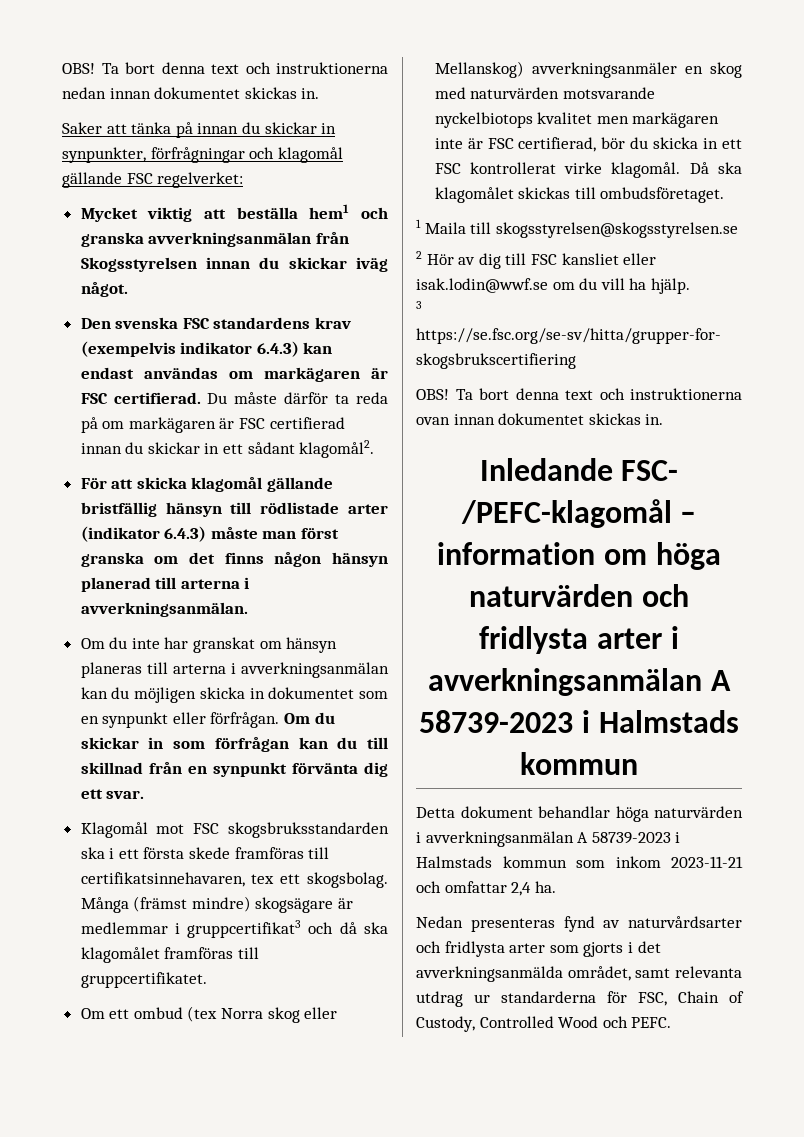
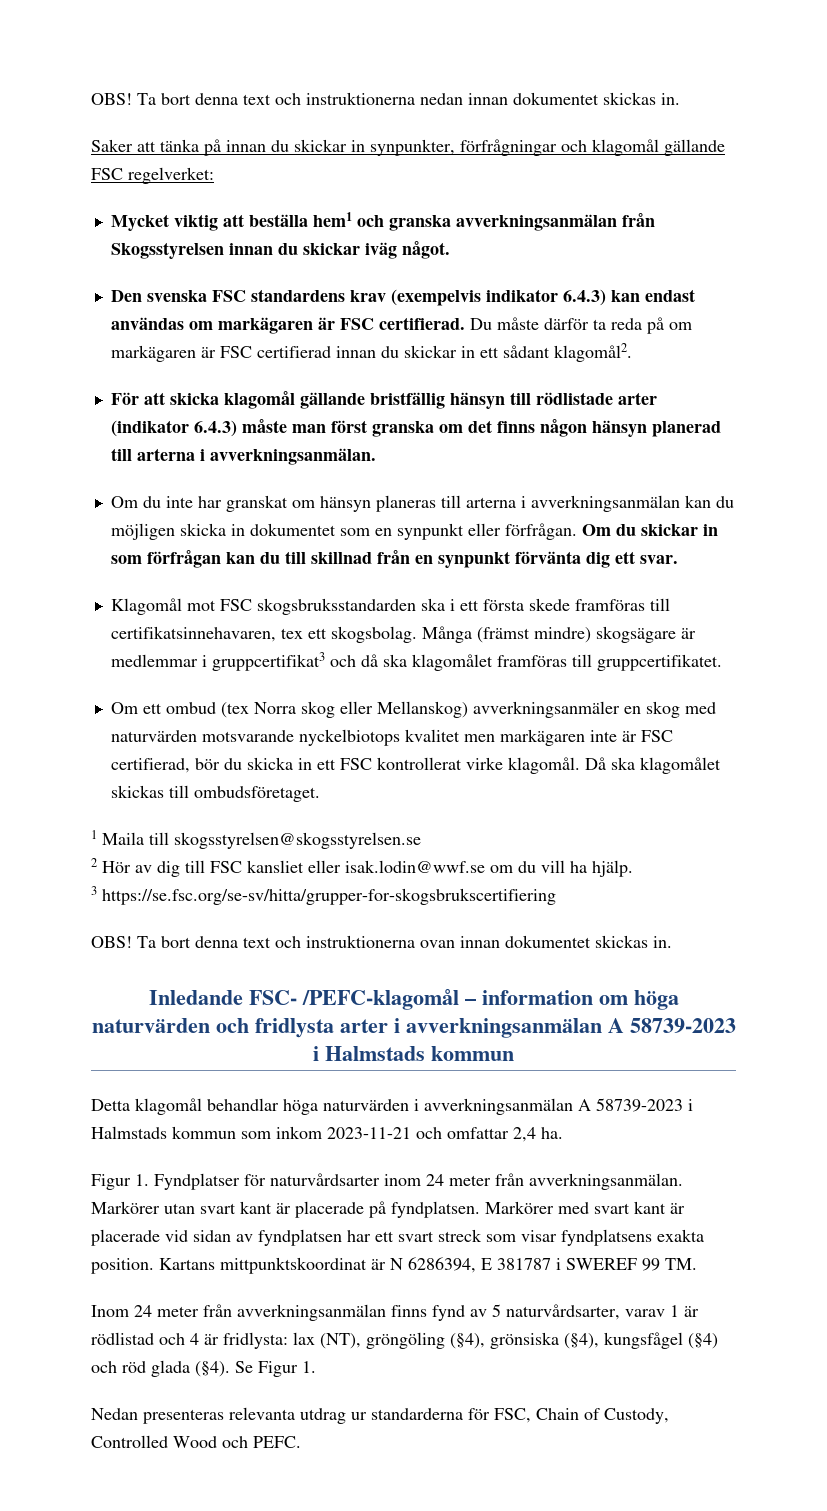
[460,806,533,818] dokument -> [135,1098,202,1115] klagomål
[416,916,742,932] [416,941,661,957] [416,966,671,982] Nedan presenteras fynd av naturvårdsarter och fridlysta arter som gjorts i det avverkningsanmälda området, samt -> [91,1173,683,1190] [91,1201,685,1218] [91,1229,704,1246] [91,1257,697,1274] [91,1304,699,1321] [91,1332,718,1349] [91,1360,316,1377] [91,1408,224,1424] Figur 1. Fyndplatser för naturvårdsarter inom 24 meter från avverkningsanmälan. Markörer utan svart kant är placerade på fyndplatsen. Markörer med svart kant är placerade vid sidan av fyndplatsen har ett svart streck som visar fyndplatsens exakta position. Kartans mittpunktskoordinat är N 6286394, E 381787 i SWEREF 99 TM. // Inom 24 meter från avverkningsanmälan finns fynd av 5 naturvårdsarter, varav 1 är rödlistad och 4 är fridlysta: lax (NT), gröngöling (§4), grönsiska (§4), kungsfågel (§4) och röd glada (§4). Se Figur 1. // Nedan presenteras

